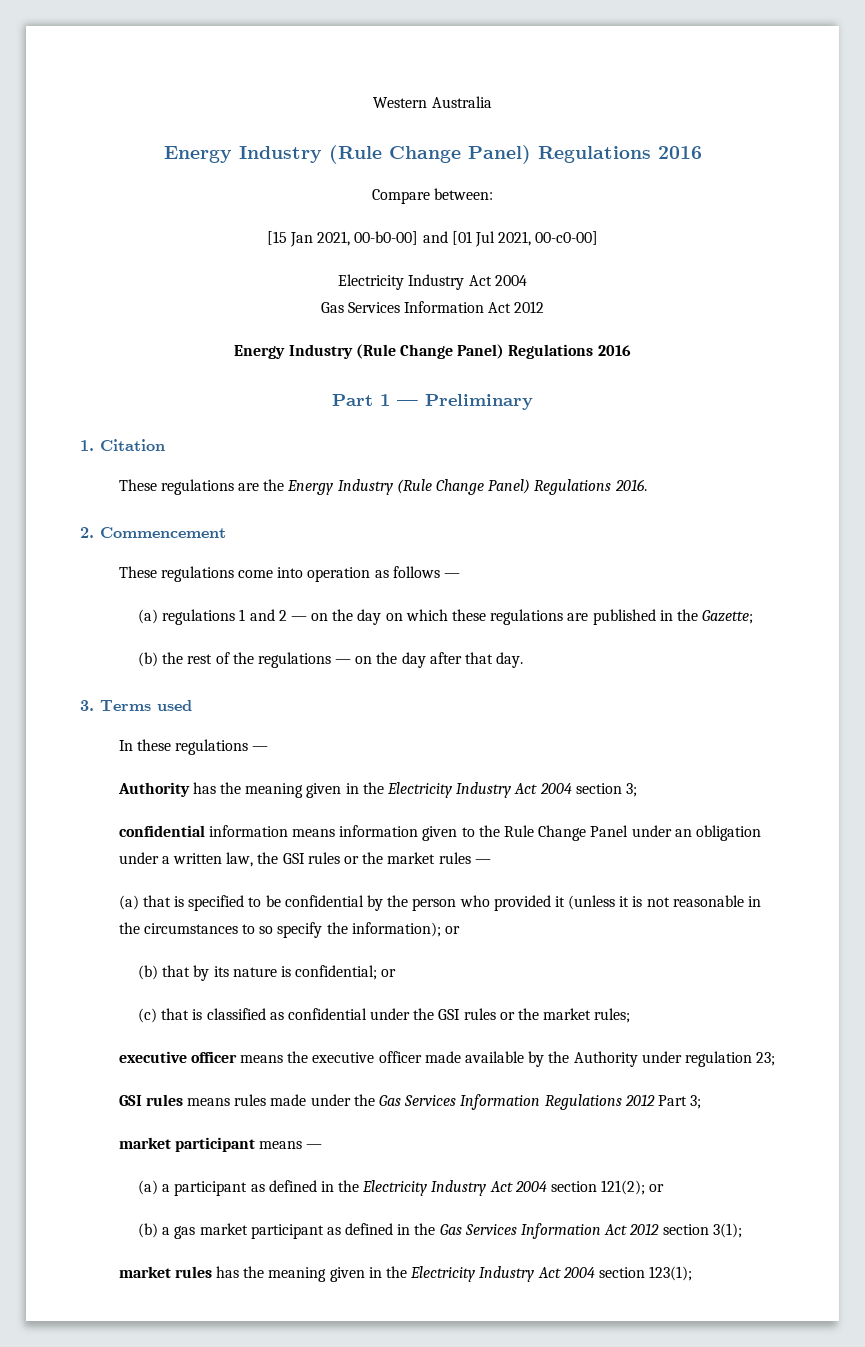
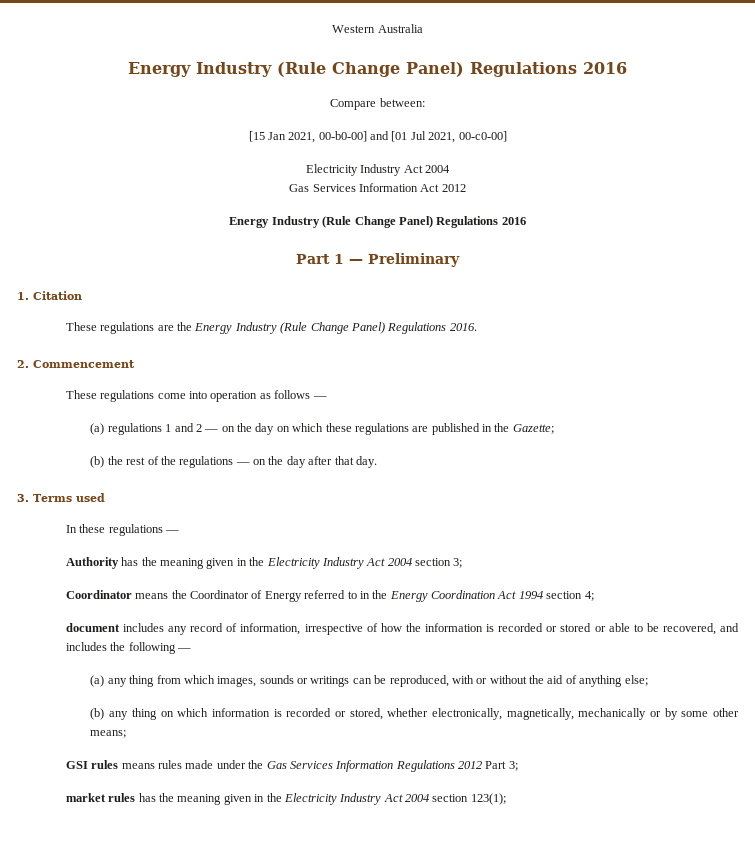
[118,825,761,841] [118,852,491,867] [118,895,761,911] [118,922,460,938] [137,965,397,981] [137,1008,631,1023] [118,1051,776,1067] confidential information means information given to the Rule Change Panel under an obligation under a written law, the GSI rules or the market rules — // (a) that is specified to be confidential by the person who provided it (unless it is not reasonable in the circumstances to so specify the information); or // (b) that by its nature is confidential; or // (c) that is classified as confidential under the GSI rules or the market rules; // executive officer means the executive officer made available by the Authority under regulation 23; -> [65,590,594,602] [65,623,739,635] [65,642,192,654] [90,675,648,687] [90,708,739,720] [90,730,127,738] Coordinator means the Coordinator of Energy referred to in the Energy Coordination Act 1994 section 4; // document includes any record of information, irrespective of how the information is recorded or stored or able to be recovered, and includes the following — // (a) any thing from which images, sounds or writings can be reproduced, with or without the aid of anything else; // (b) any thing on which information is recorded or stored, whether electronically, magnetically, mechanically or by some other means;
[118,1137,323,1152] [137,1180,665,1196] [137,1223,742,1239] // market participant means — // (a) a participant as defined in the Electricity Industry Act 2004 section 121(2); or // (b) a gas market participant as defined in the Gas Services Information Act 2012 section 3(1); -> (518, 766) none

